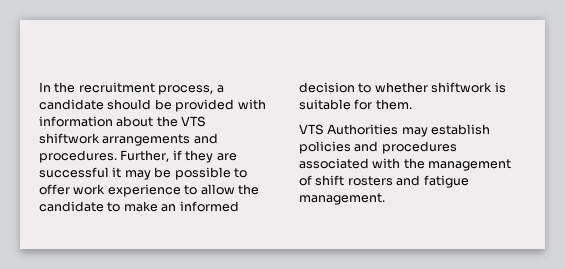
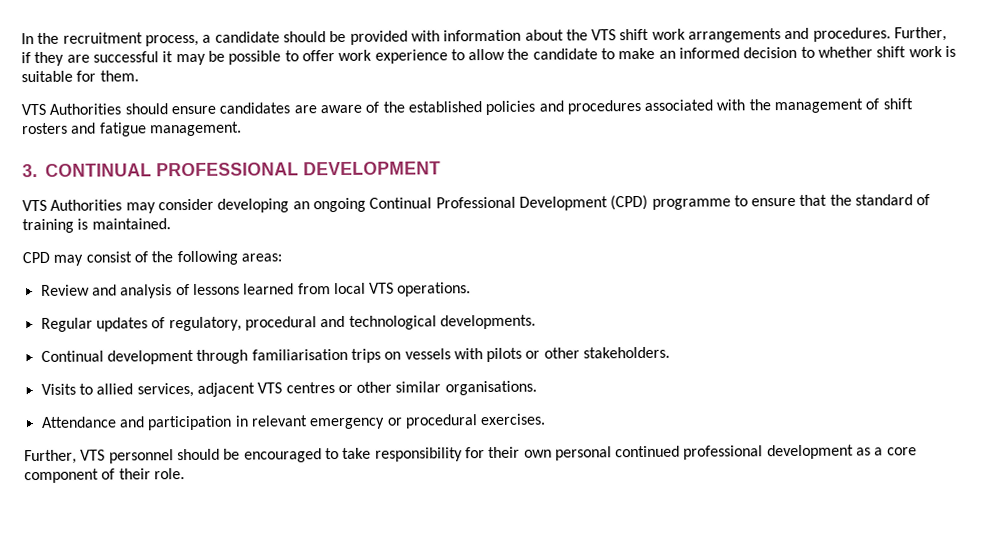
[39,133,100,144] shiftwork -> [619,28,686,41] shift work
[431,82,493,93] shiftwork -> [876,45,943,58] shift work
[401,124,491,137] may establish -> [124,101,482,115] should ensure candidates are aware of the established
(385, 199) none -> [22,161,441,178] [22,194,931,214] [22,218,171,234] [22,250,282,266] [40,282,472,299] [40,314,536,332] [40,346,671,365] [40,380,537,398] [40,413,547,431] [24,444,917,465] [24,468,185,484] // 3. CONTINUAL PROFESSIONAL DEVELOPMENT // VTS Authorities may consider developing an ongoing Continual Professional Development (CPD) programme to ensure that the standard of training is maintained. // CPD may consist of the following areas: // Review and analysis of lessons learned from local VTS operations. // Regular updates of regulatory, procedural and technological developments. // Continual development through familiarisation trips on vessels with pilots or other stakeholders. // Visits to allied services, adjacent VTS centres or other similar organisations. // Attendance and participation in relevant emergency or procedural exercises. // Further, VTS personnel should be encouraged to take responsibility for their own personal continued professional development as a core component of their role.

